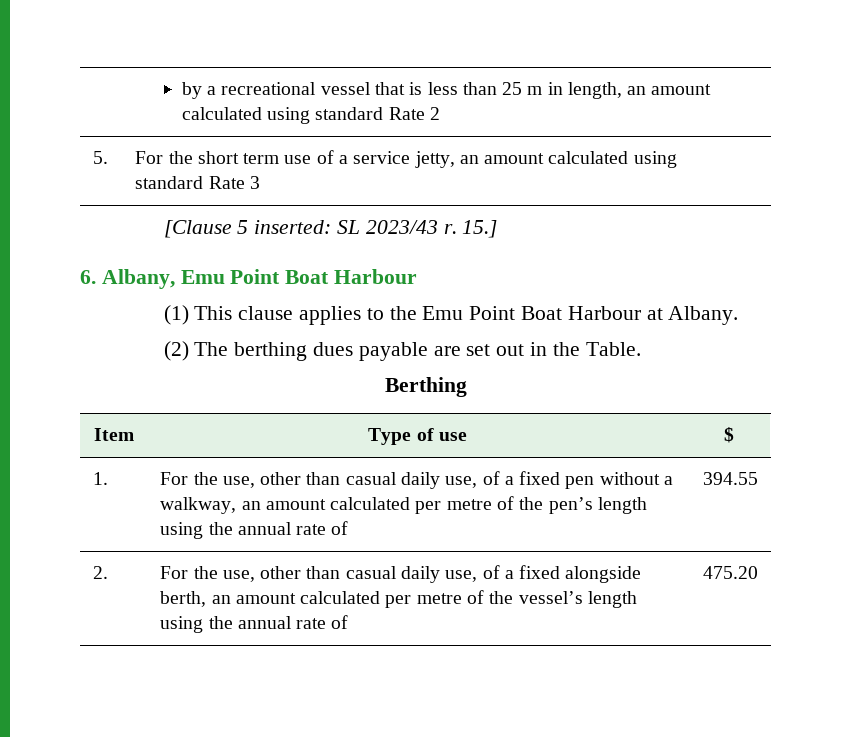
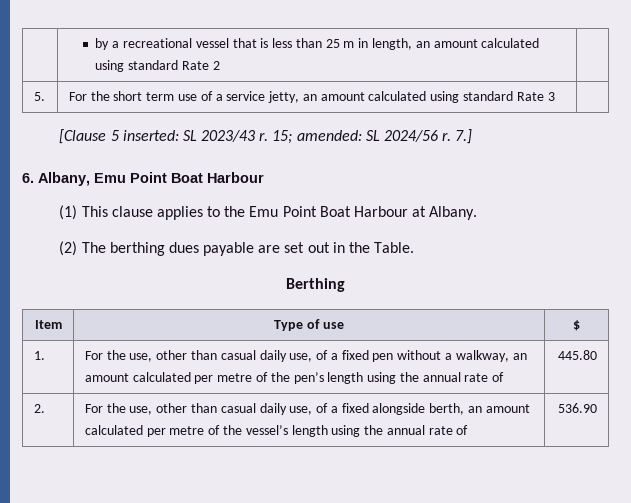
[462,220,498,238] 15.] -> [272,129,473,144] 15; amended: SL 2024/56 r. 7.]
[702,472,758,485] 394.55 -> [558,350,598,360] 445.80
[702,566,758,579] 475.20 -> [558,403,598,413] 536.90

